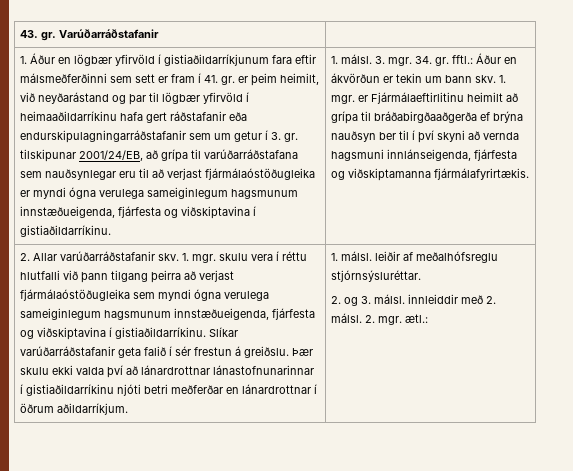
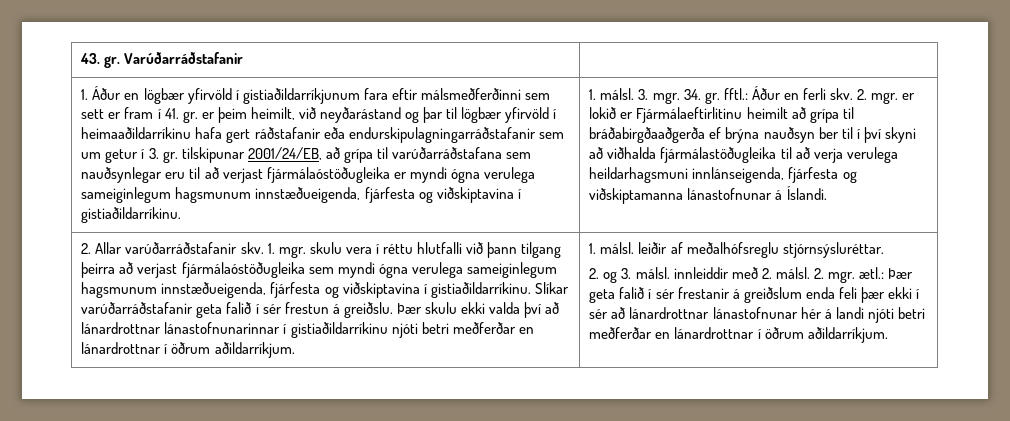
[331,73,507,83] [331,95,356,104] ákvörðun er tekin um bann skv. 1. mgr. -> [802,88,916,104] [589,107,617,119] ferli skv. 2. mgr. er lokið
[483,132,520,140] [331,149,385,161] vernda hagsmuni -> [607,147,898,163] [589,167,689,183] viðhalda fjármálastöðugleika til að verja verulega heildarhagsmuni
[434,168,530,180] fjármálafyrirtækis. -> [687,186,827,200] lánastofnunar á Íslandi.
(429, 318) none -> [887,268,913,279] [589,287,919,303] [589,307,925,323] [589,327,888,343] Þær geta falið í sér frestanir á greiðslum enda feli þær ekki í sér að lánardrottnar lánastofnunar hér á landi njóti betri meðferðar en lánardrottnar í öðrum aðildarríkjum.

